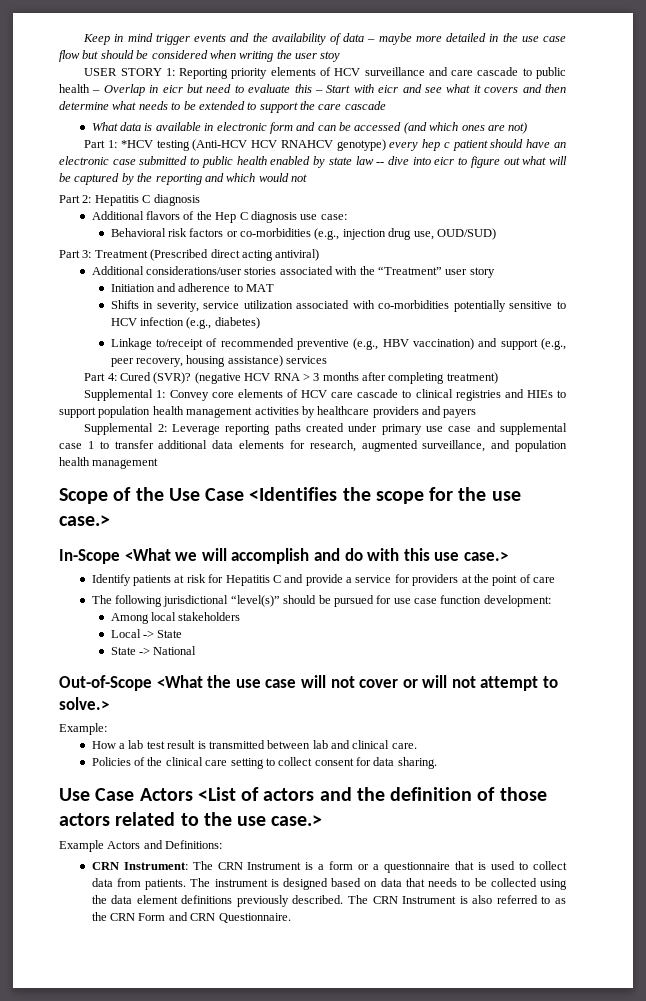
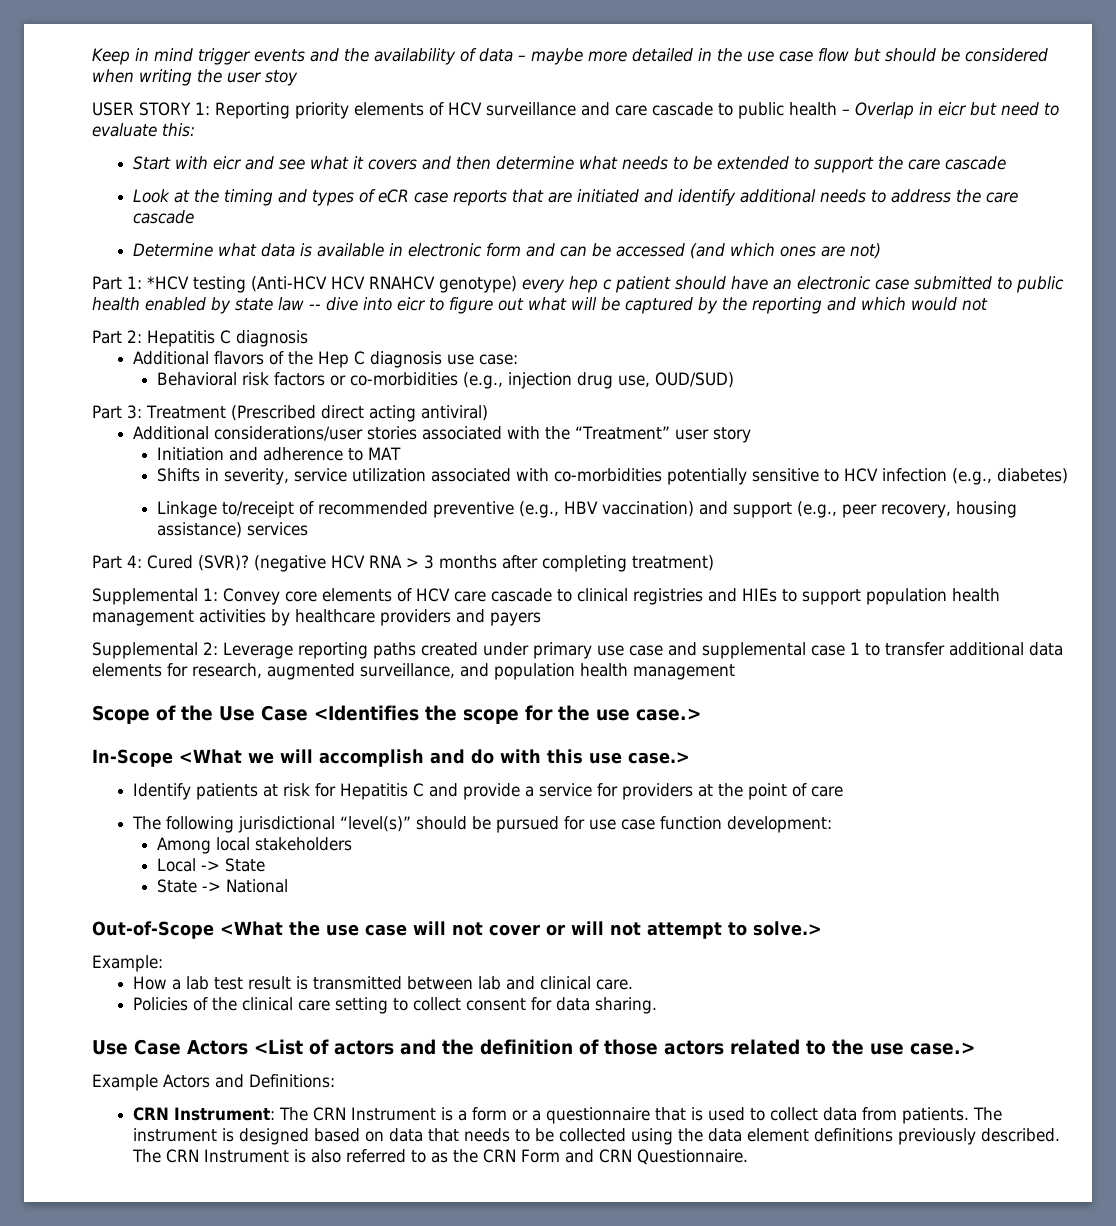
[294,84,323,93] this – -> [162,123,195,137] this: //
[91,122,118,131] What -> [133,189,1019,206] [133,210,195,224] [133,243,258,257] Look at the timing and types of eCR case reports that are initiated and identify additional needs to address the care cascade // Determine what

